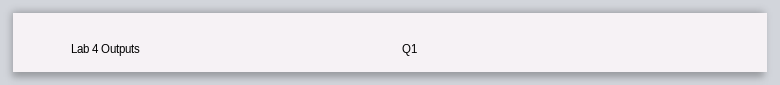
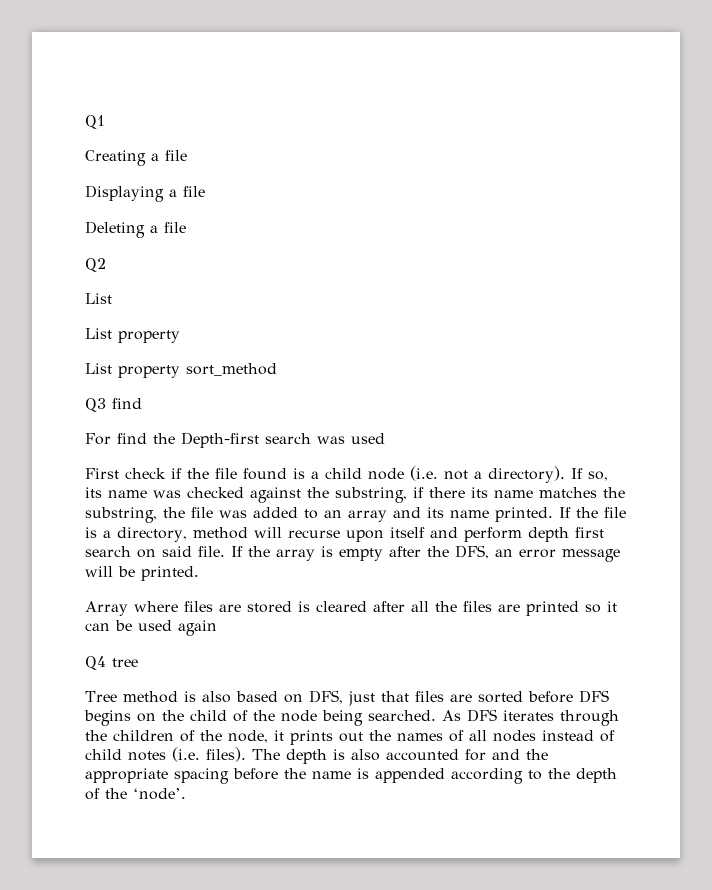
[71,44,141,56] [402,44,417,56] Lab 4 Outputs // Q1 -> [85,115,105,129] [85,150,187,166] [85,185,205,202] [85,221,186,238] [85,258,106,272] [85,293,112,304] [85,328,180,343] [85,363,277,378] [85,398,142,412] [85,432,385,448] [85,466,608,483] [85,487,625,503] [85,507,626,523] [85,527,604,542] [85,545,620,562] [85,566,199,581] [85,601,617,616] [85,620,217,636] [85,656,138,670] [85,690,609,706] [84,709,619,726] [85,730,615,745] [85,747,548,764] [85,768,617,784] [85,788,186,800] Q1 // Creating a file // Displaying a file // Deleting a file // Q2 // List // List property // List property sort_method // Q3 find // For find the Depth-first search was used // First check if the file found is a child node (i.e. not a directory). If so, its name was checked against the substring, if there its name matches the substring, the file was added to an array and its name printed. If the file is a directory, method will recurse upon itself and perform depth first search on said file. If the array is empty after the DFS, an error message will be printed. // Array where files are stored is cleared after all the files are printed so it can be used again // Q4 tree // Tree method is also based on DFS, just that files are sorted before DFS begins on the child of the node being searched. As DFS iterates through the children of the node, it prints out the names of all nodes instead of child notes (i.e. files). The depth is also accounted for and the appropriate spacing before the name is appended according to the depth of the ‘node’.

